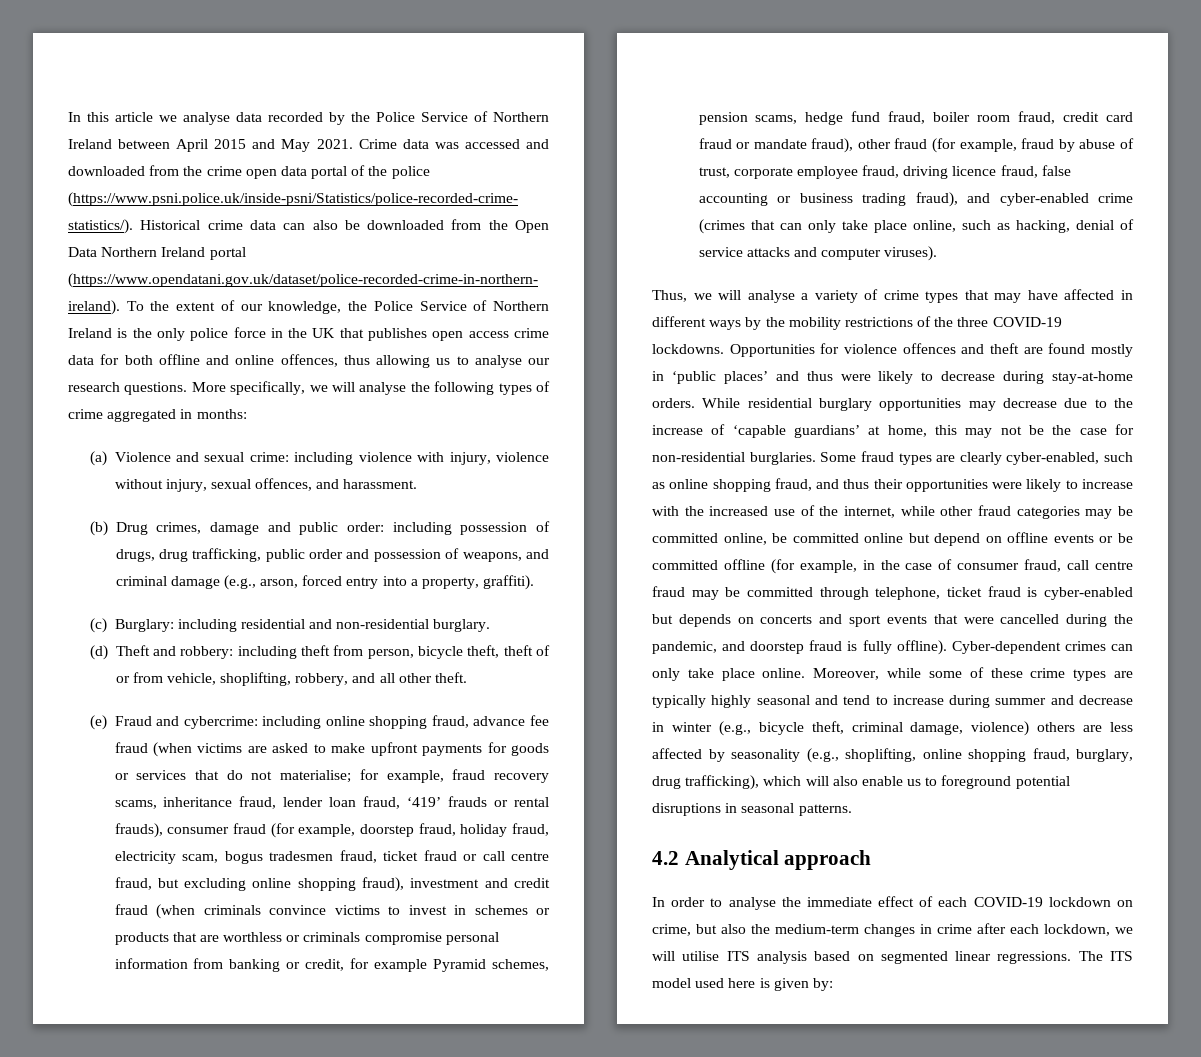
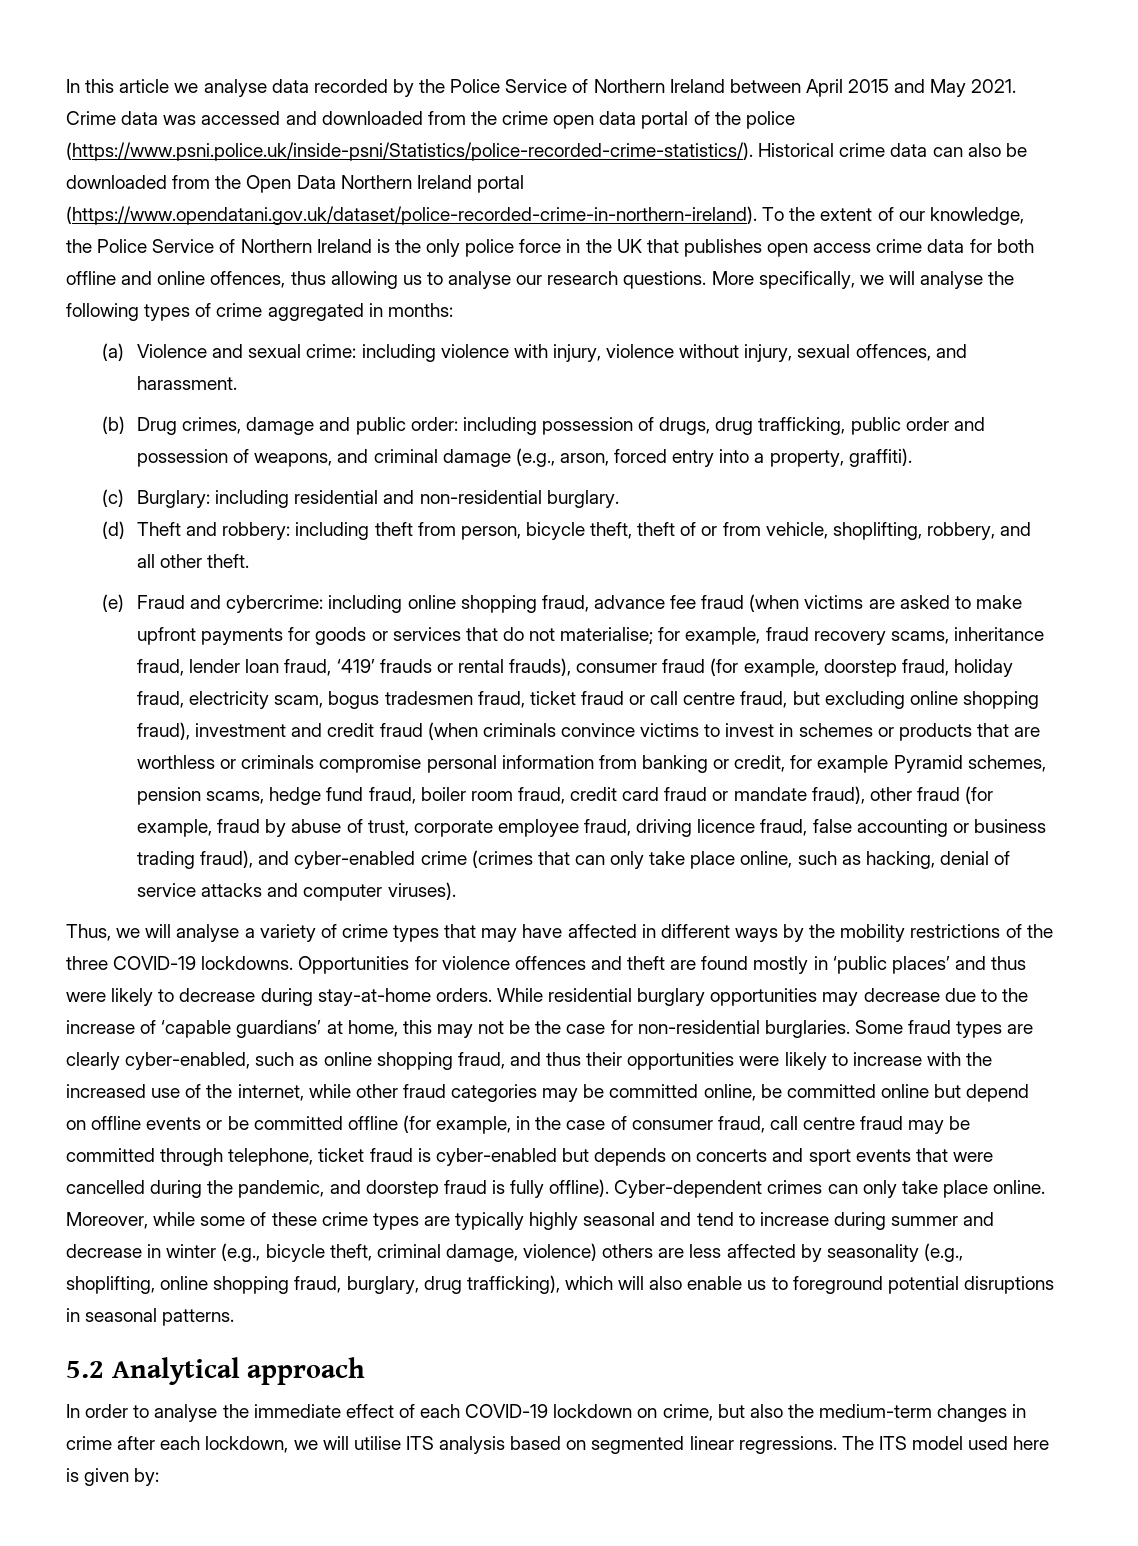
[652,851,679,865] 4.2 -> [66,1361,104,1378] 5.2

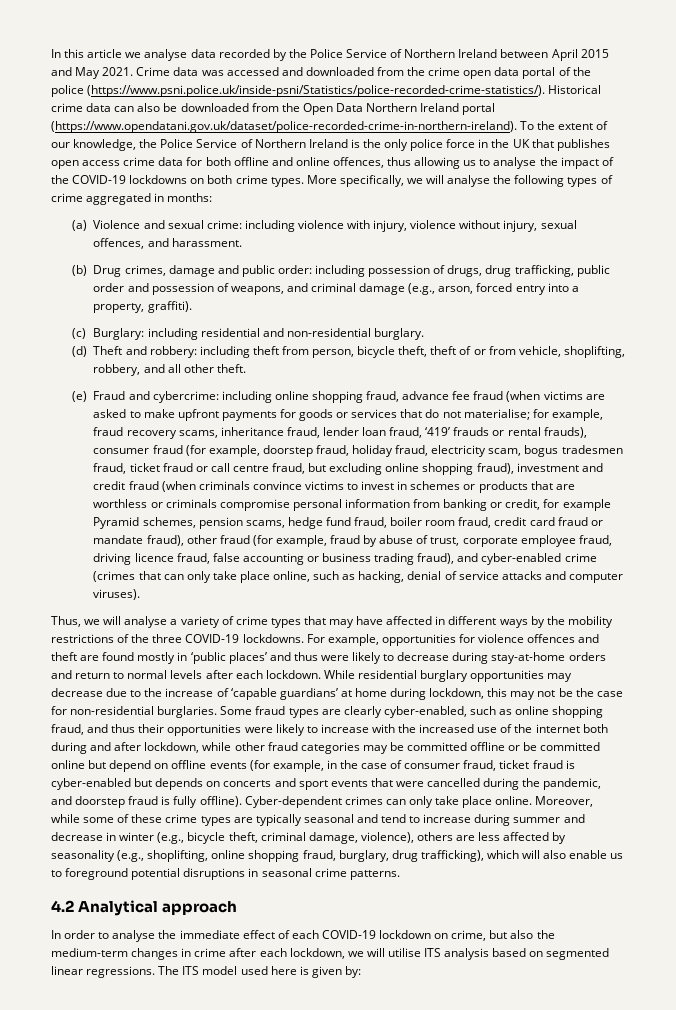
[516,271,707,289] our research questions. -> [539,157,614,169] [51,175,304,187] the impact of the COVID-19 lockdowns on both crime types.
[298,956,410,974] Opportunities -> [306,634,456,646] For example, opportunities
[435,988,492,1002] orders. -> [568,652,606,661] [51,670,321,679] orders and return to normal levels after each lockdown.
[347,1020,398,1037] home, -> [354,688,485,700] home during lockdown,
[237,1084,304,1101] internet, -> [535,724,608,733] [51,742,200,754] internet both during and after lockdown,
[703,1084,756,1101] online, -> [470,742,521,751] offline or
[206,1116,398,1130] or be committed offline -> (247, 765) none
[769,1116,971,1134] [66,1148,314,1166] call centre fraud may be committed through telephone, -> (497, 765) none
[529,1212,579,1230] highly -> (302, 820) none
[523,1243,598,1261] violence) -> [360,832,414,843] violence),
(158, 1315) none -> [314,868,347,877] crime
[66,1361,104,1378] 5.2 -> [51,900,74,912] 4.2

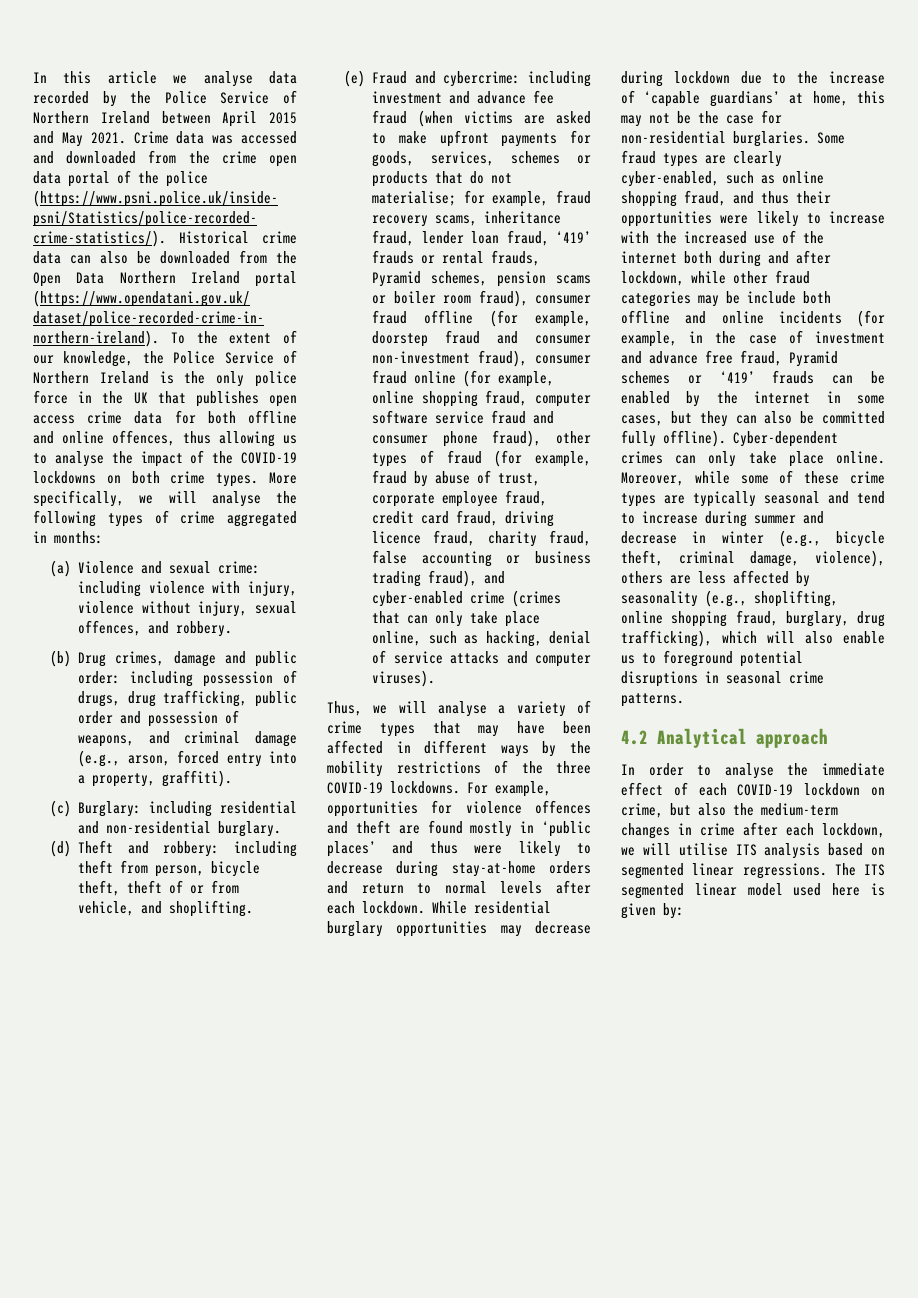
[171,238,242,247] harassment. -> [176,621,233,637] robbery.
[563,346,625,358] [93,364,246,376] shoplifting, robbery, and all other theft. -> [141,900,254,917] and shoplifting.
[274,391,400,403] online shopping fraud, -> [372,91,471,104] investment and
[299,409,398,421] goods or services -> [372,151,591,167] [372,171,429,187] goods, services, schemes or products
[543,427,587,438] [93,445,183,454] frauds), consumer fraud -> [491,250,541,266] [372,271,591,287] [372,290,591,307] [372,310,474,324] frauds, Pyramid schemes, pension scams or boiler room fraud), consumer fraud offline
[315,445,623,457] [93,463,603,475] [93,481,575,493] [93,499,611,511] [93,517,603,529] [93,535,217,546] fraud, holiday fraud, electricity scam, bogus tradesmen fraud, ticket fraud or call centre fraud, but excluding online shopping fraud), investment and credit fraud (when criminals convince victims to invest in schemes or products that are worthless or criminals compromise personal information from banking or credit, for example Pyramid schemes, pension scams, hedge fund fraud, boiler room fraud, credit card fraud or mandate fraud), other -> [445,330,591,344] [372,350,591,367] [372,370,555,387] [372,390,591,407] [372,410,555,424] [372,430,591,447] [372,450,434,467] fraud and consumer non-investment fraud), consumer fraud online (for example, online shopping fraud, computer software service fraud and consumer phone fraud), other types of
(612, 540) none -> [372,510,499,526] credit card fraud,
(210, 558) none -> [487,530,591,547] charity fraud,
(384, 620) none -> [563,721,591,734] been
(103, 692) none -> [621,71,730,87] during lockdown
[354,688,485,700] home during lockdown, -> [812,91,848,106] home,
[407,742,601,751] [51,760,247,772] committed offline or be committed online but depend on offline events -> [747,291,831,304] [621,310,842,324] include both offline and online incidents
[404,760,575,771] [51,778,602,790] [51,796,171,808] consumer fraud, ticket fraud is cyber-enabled but depends on concerts and sport events that were cancelled during the pandemic, and doorstep fraud is -> [815,331,885,344] [621,350,838,367] [621,370,885,384] [621,391,885,407] [621,411,885,427] investment and advance free fraud, Pyramid schemes or ‘419’ frauds can be enabled by the internet in some cases, but they can also be committed
(200, 970) none -> [621,883,737,899] segmented linear

